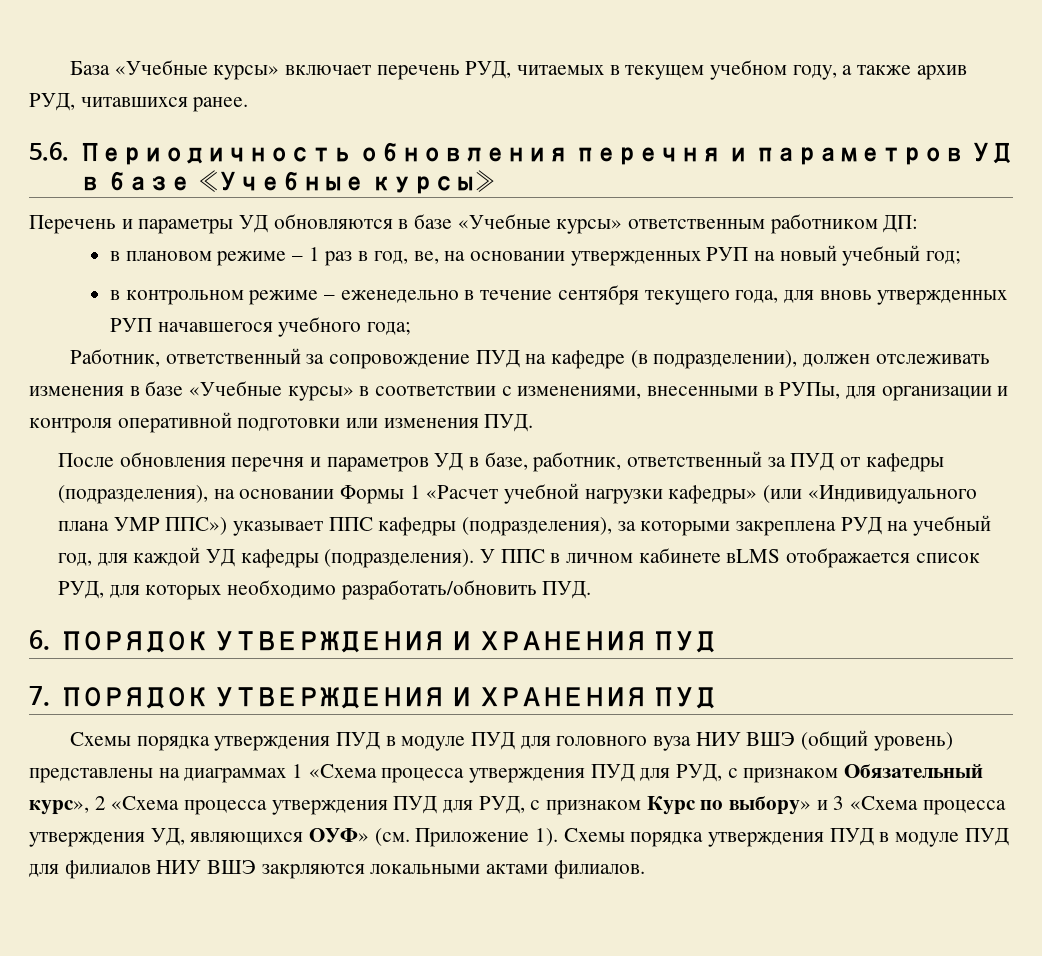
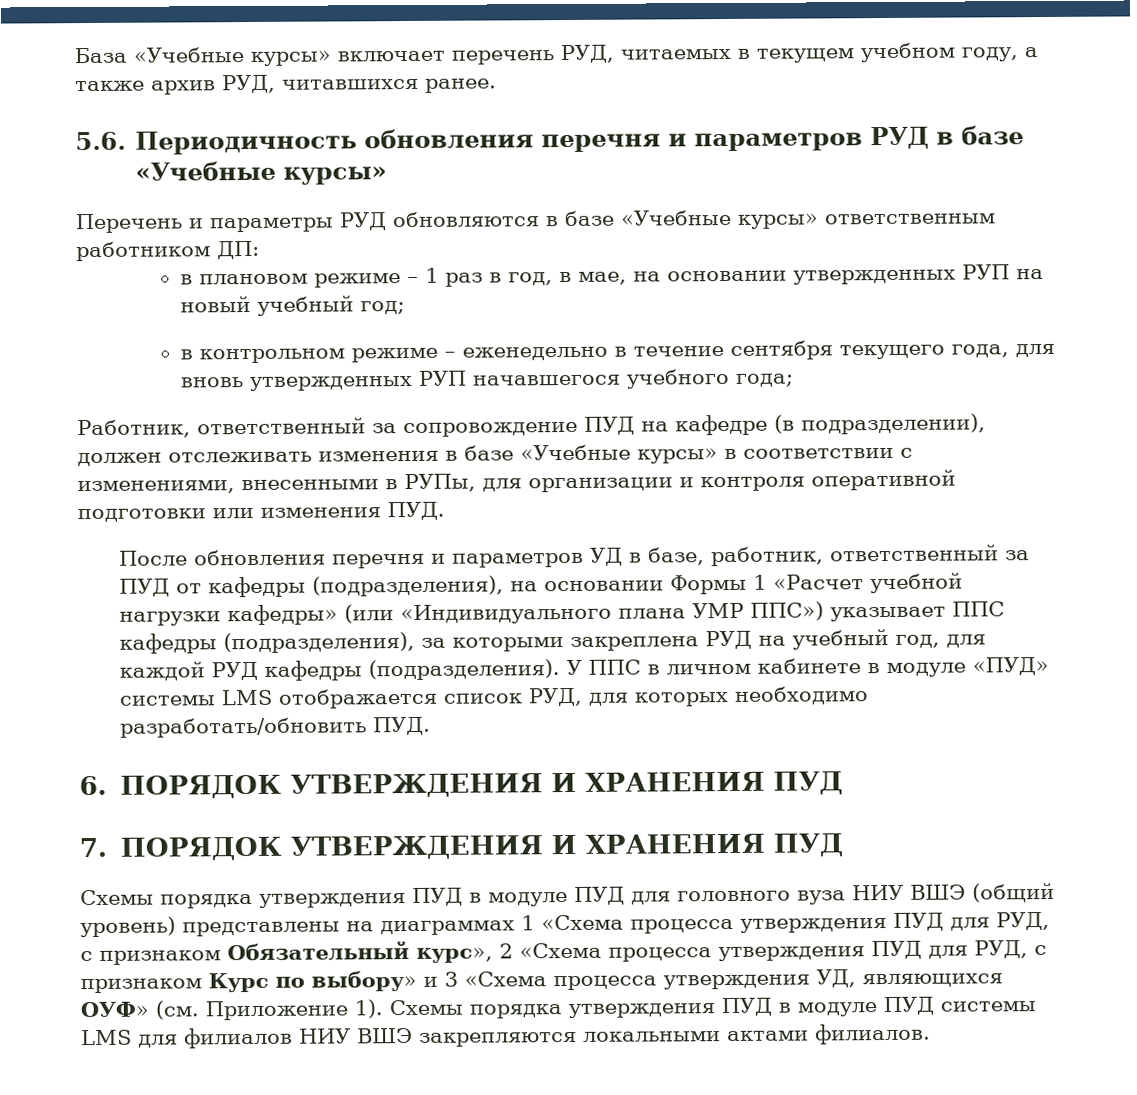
[970,142,1013,164] УД -> [870,126,930,150] РУД
[239,215,269,233] УД -> [339,212,387,231] РУД
[413,251,439,264] ве, -> [558,271,627,285] в мае,
[206,549,236,567] УД -> [210,661,258,681] РУД
[726,549,781,563] вLMS -> [866,656,1049,678] [118,689,272,706] в модуле «ПУД» системы LMS
(1009, 837) none -> [940,1001,1036,1012] [81,1029,132,1046] системы LMS
[261,864,365,879] закрляются -> [419,1031,577,1047] закрепляются

